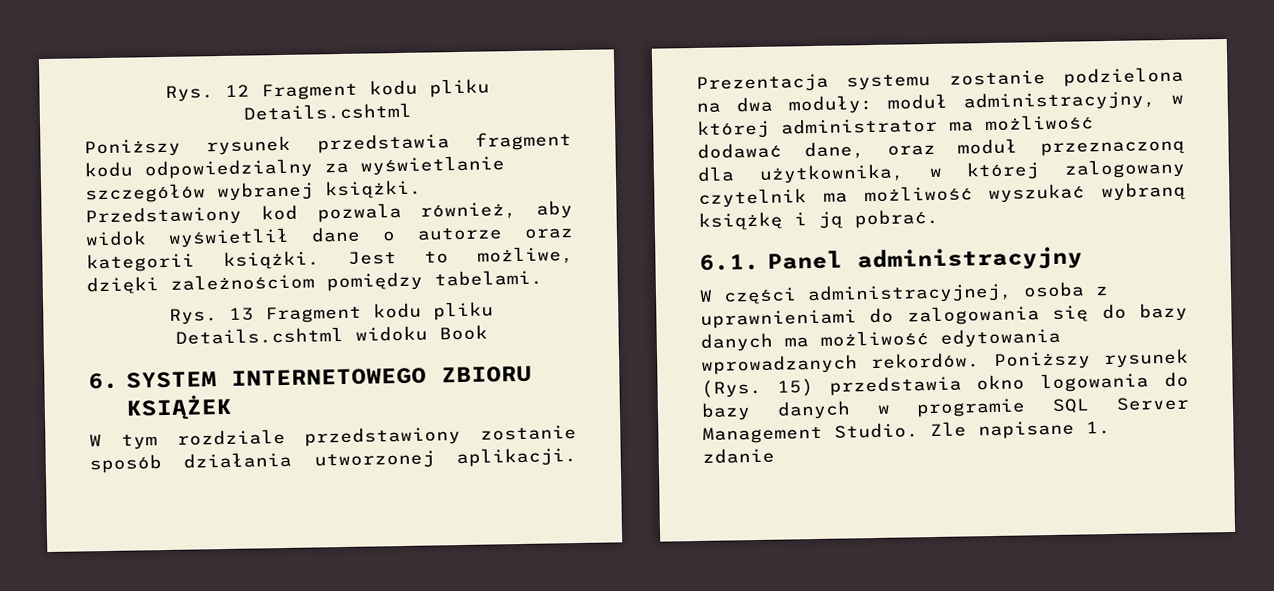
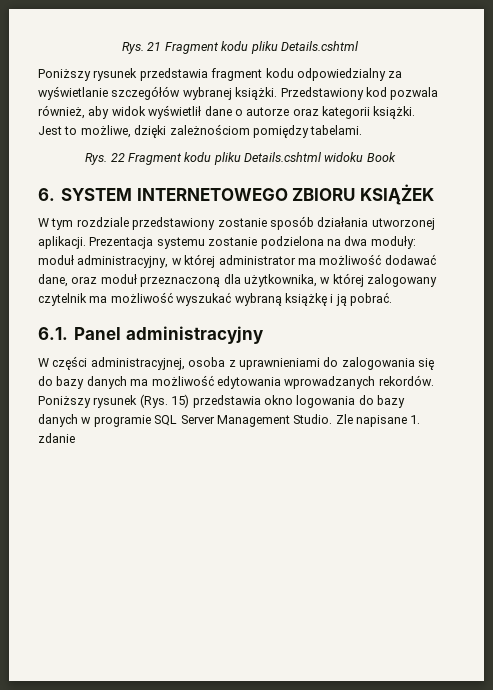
[164,84,250,102] Rys. 12 -> [122,42,162,54] Rys. 21
[228,307,254,321] 13 -> [110,153,125,162] 22

